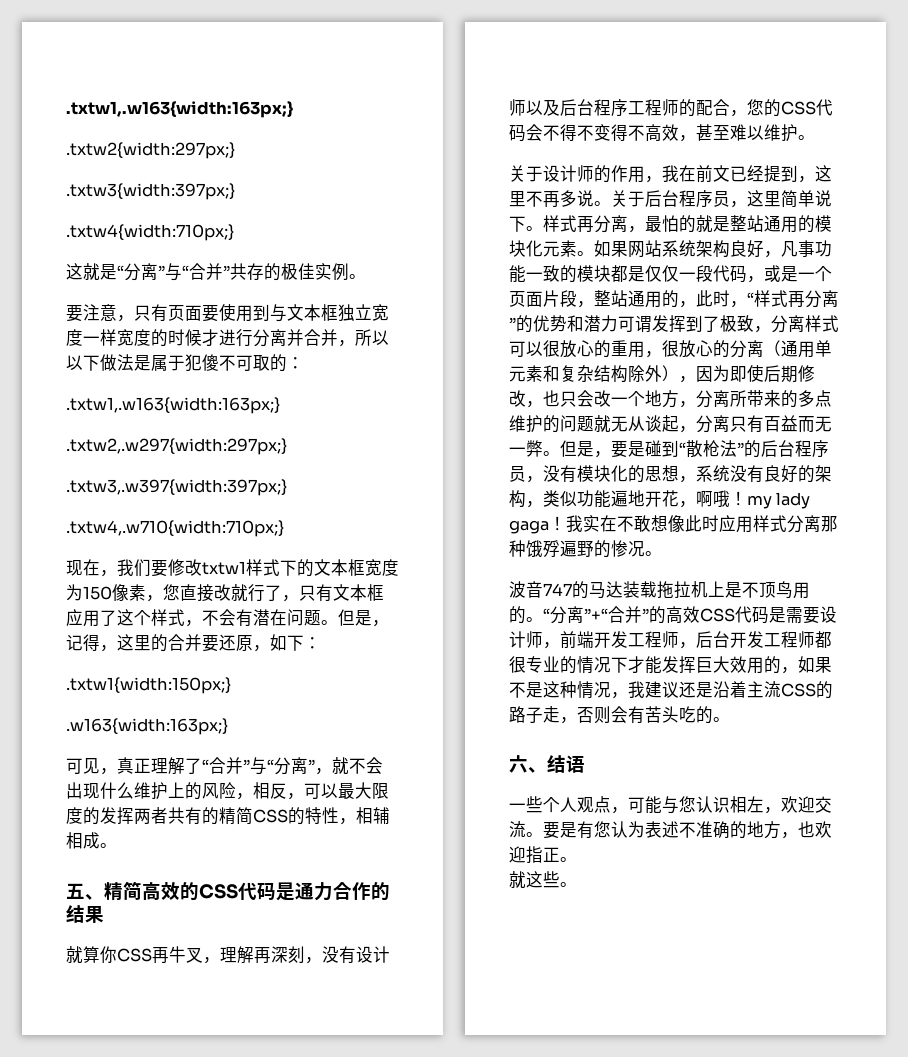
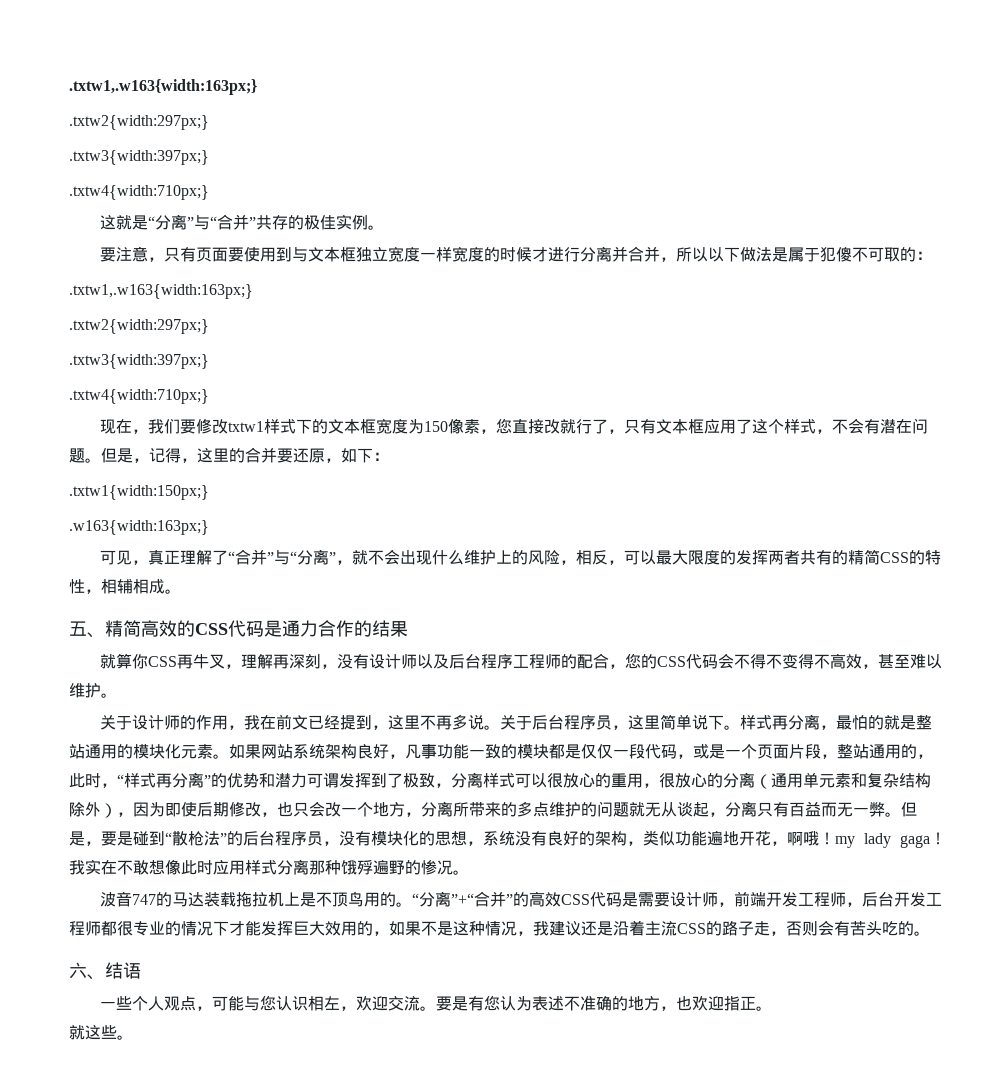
[66,438,287,455] [66,479,287,496] [66,520,284,537] .txtw2,.w297{width:297px;} // .txtw3,.w397{width:397px;} // .txtw4,.w710{width:710px;} -> [69,319,209,334] [69,354,209,369] [69,389,209,404] .txtw2{width:297px;} // .txtw3{width:397px;} // .txtw4{width:710px;}

